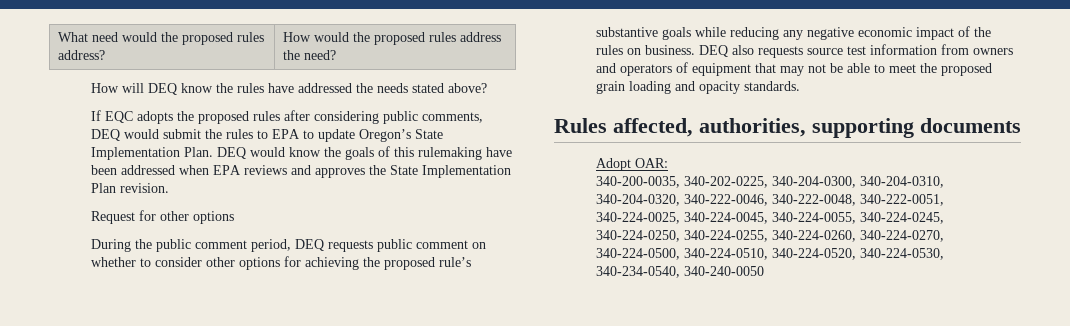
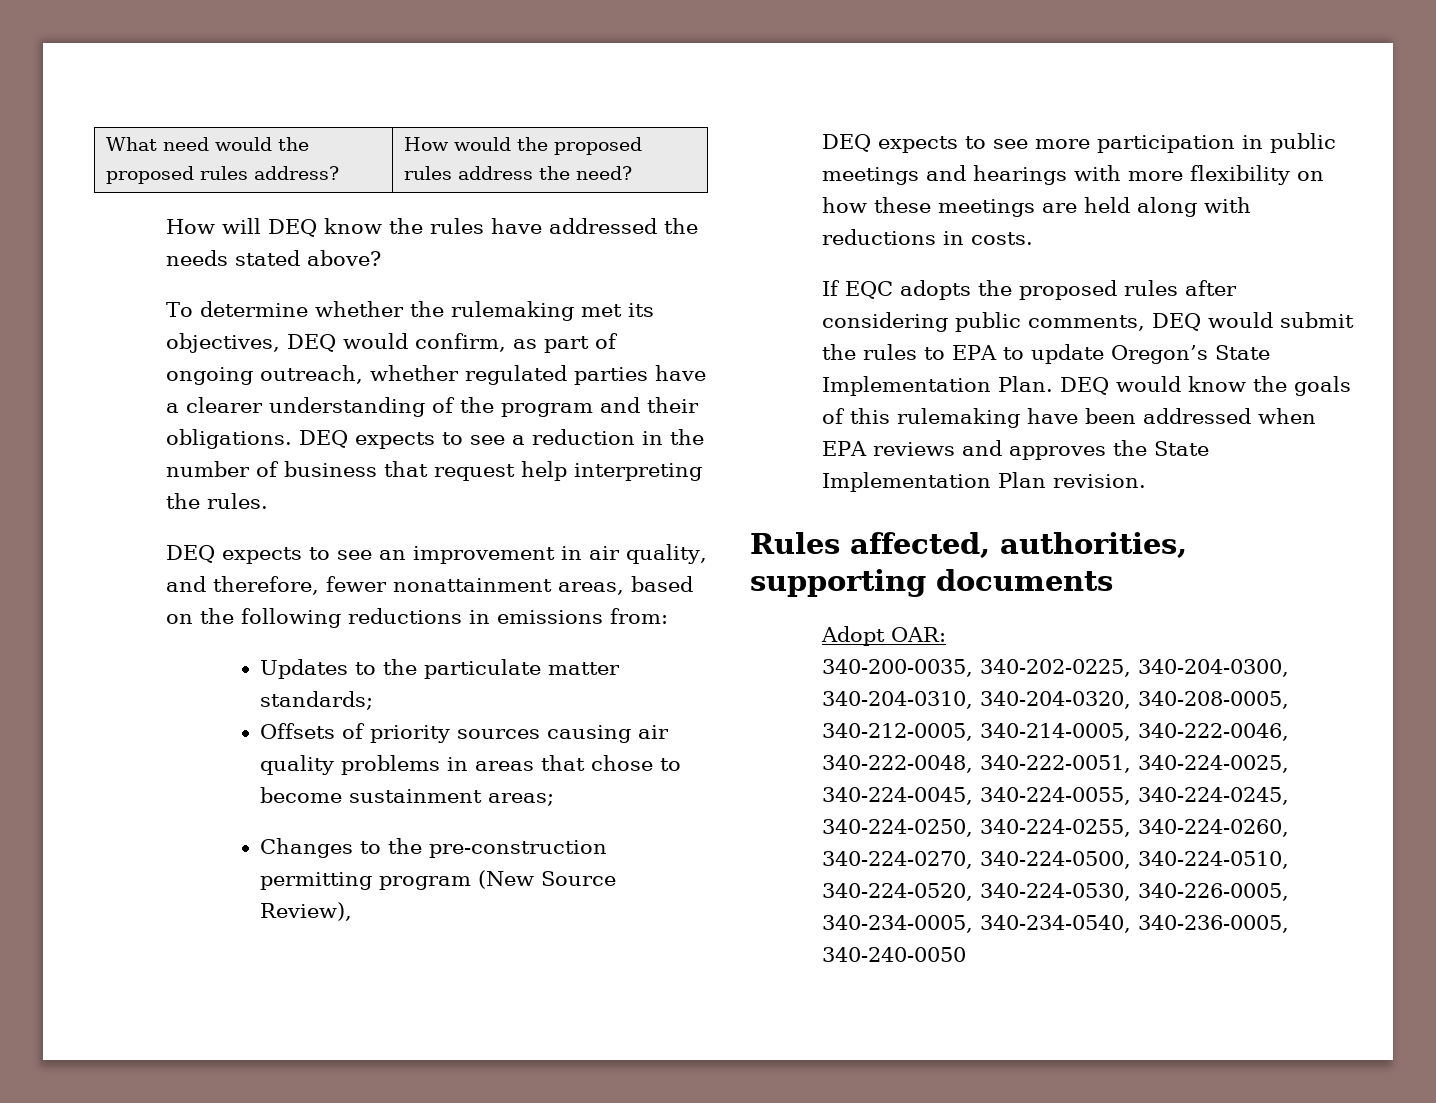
(488, 88) none -> [165,301,654,321] [165,333,618,353] [165,365,706,385] [165,397,699,417] [165,429,704,449] [165,461,702,481] [165,493,268,509] [165,544,707,564] [165,576,693,595] [165,608,668,628] [259,659,620,679] [259,691,373,710] [259,723,669,743] [259,755,681,775] [259,787,554,806] [259,838,607,858] [259,870,616,890] [259,902,352,921] [821,133,1336,153] [821,165,1324,185] [821,197,1251,217] [821,229,1033,245] // To determine whether the rulemaking met its objectives, DEQ would confirm, as part of ongoing outreach, whether regulated parties have a clearer understanding of the program and their obligations. DEQ expects to see a reduction in the number of business that request help interpreting the rules. // DEQ expects to see an improvement in air quality, and therefore, fewer nonattainment areas, based on the following reductions in emissions from: // Updates to the particulate matter standards; // Offsets of priority sources causing air quality problems in areas that chose to become sustainment areas; // Changes to the pre-construction permitting program (New Source Review), // DEQ expects to see more participation in public meetings and hearings with more flexibility on how these meetings are held along with reductions in costs.
[91,210,235,224] [91,239,487,252] [91,256,472,270] [596,26,992,40] [596,44,1014,58] [596,62,993,76] [596,81,801,94] // Request for other options // During the public comment period, DEQ requests public comment on whether to consider other options for achieving the proposed rule’s substantive goals while reducing any negative economic impact of the rules on business. DEQ also requests source test information from owners and operators of equipment that may not be able to meet the proposed grain loading and opacity standards. -> (1146, 481) none
(681, 200) none -> [1137,691,1289,709] [821,723,1131,741] 340-208-0005, 340-212-0005, 340-214-0005,
[596,266,681,278] 340-234-0540, -> [1137,883,1289,901] [821,915,1289,933] 340-226-0005, 340-234-0005, 340-234-0540, 340-236-0005,

